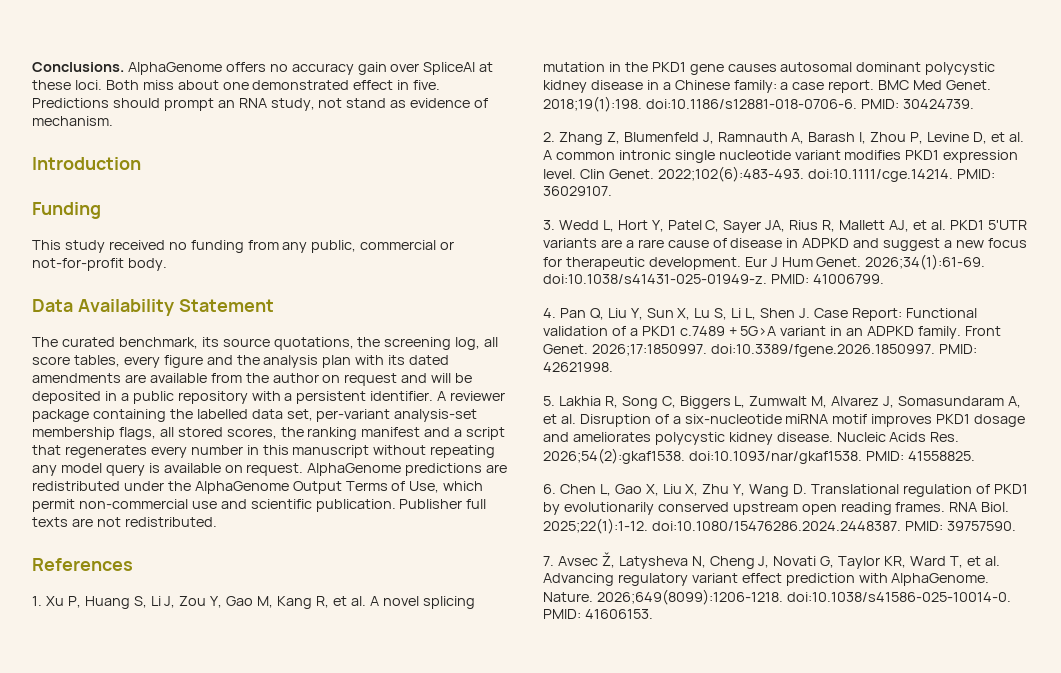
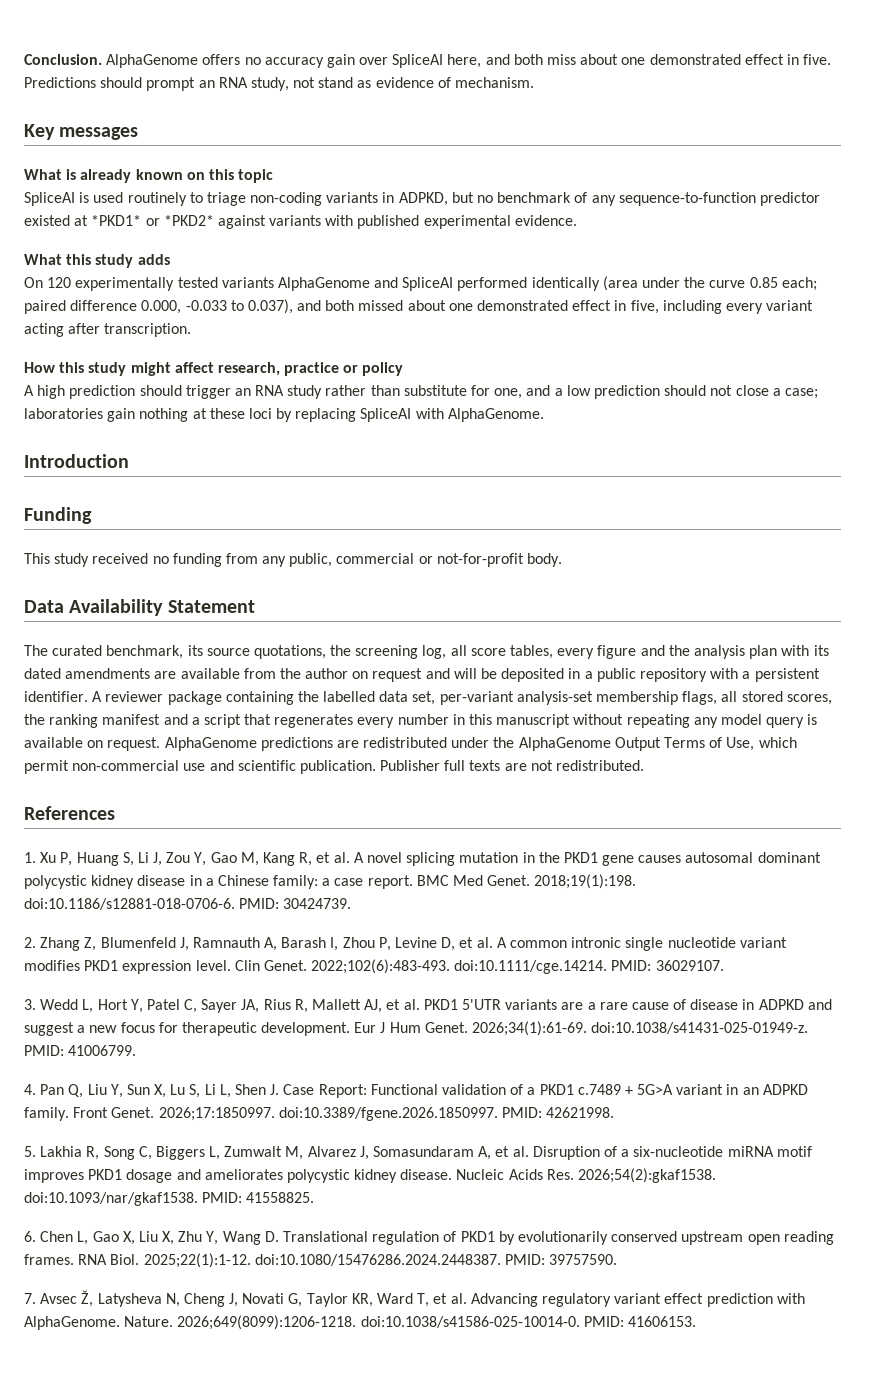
[32,62,124,72] Conclusions. -> [24,54,102,65] Conclusion.
[479,62,494,72] [32,80,139,90] at these loci. Both -> [447,54,543,68] here, and both
(113, 121) none -> [24,124,139,140] [24,169,274,183] [24,192,820,206] [24,215,577,229] [24,254,170,268] [24,276,817,291] [24,299,814,314] [24,323,192,337] [24,362,404,376] [24,385,818,399] [24,408,544,422] // Key messages // What is already known on this topic // SpliceAI is used routinely to triage non-coding variants in ADPKD, but no benchmark of any sequence-to-function predictor existed at *PKD1* or *PKD2* against variants with published experimental evidence. // What this study adds // On 120 experimentally tested variants AlphaGenome and SpliceAI performed identically (area under the curve 0.85 each; paired difference 0.000, -0.033 to 0.037), and both missed about one demonstrated effect in five, including every variant acting after transcription. // How this study might affect research, practice or policy // A high prediction should trigger an RNA study rather than substitute for one, and a low prediction should not close a case; laboratories gain nothing at these loci by replacing SpliceAI with AlphaGenome.

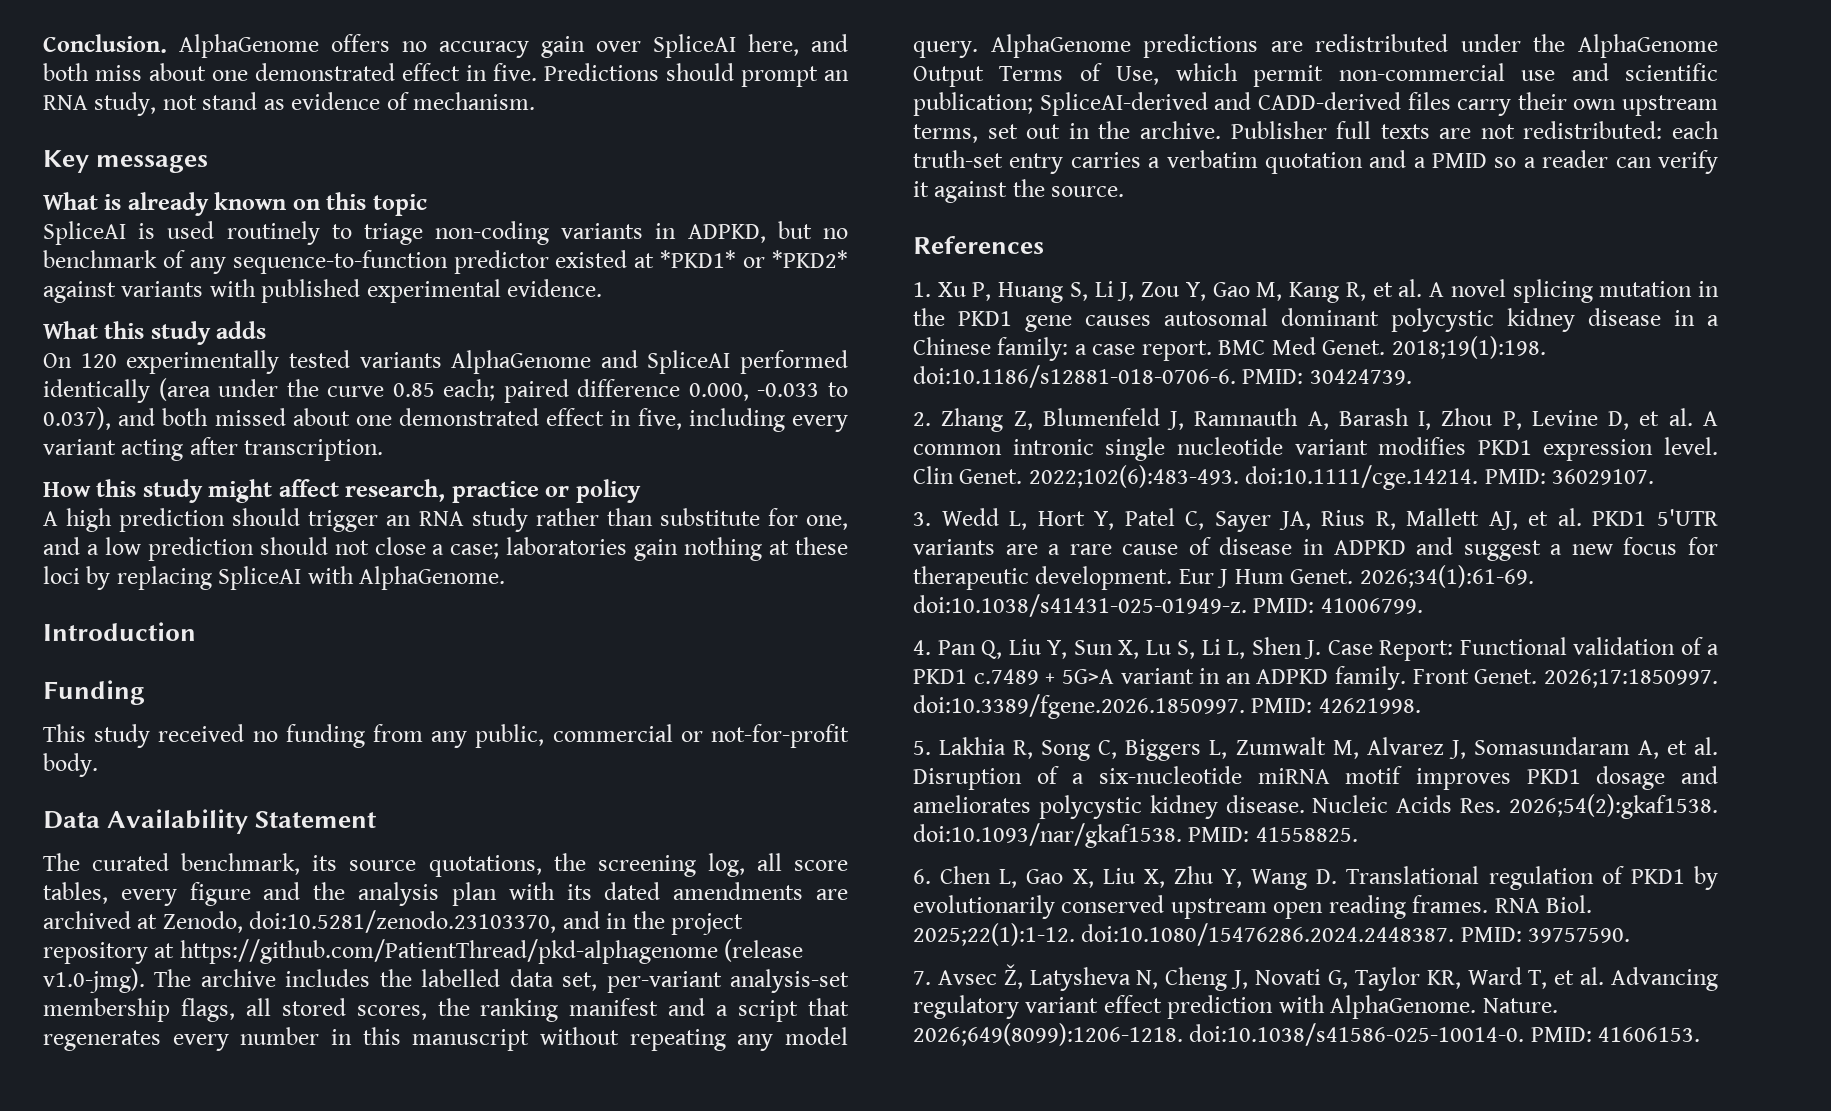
[180,668,820,682] [24,691,294,705] available from the author on request and will be deposited in a public repository with a persistent identifier. A reviewer package containing -> [43,910,744,935] [43,939,804,964] [43,968,371,993] archived at Zenodo, doi:10.5281/zenodo.23103370, and in the project repository at https://github.com/PatientThread/pkd-alphagenome (release v1.0-jmg). The archive includes
[766,714,818,728] [24,737,161,751] query is available on request. -> [913,41,978,58] query.
[299,760,376,774] publication. -> [913,92,1718,116] [913,121,1221,143] publication; SpliceAI-derived and CADD-derived files carry their own upstream terms, set out in the archive.
[556,760,645,771] redistributed. -> [1523,121,1719,139] [913,150,1718,174] [913,179,1125,203] redistributed: each truth-set entry carries a verbatim quotation and a PMID so a reader can verify it against the source.

